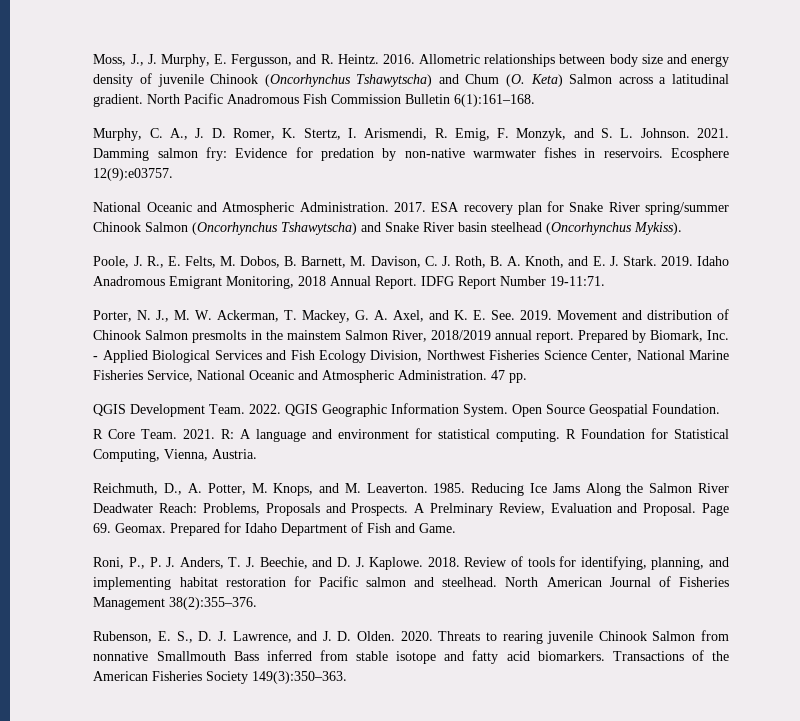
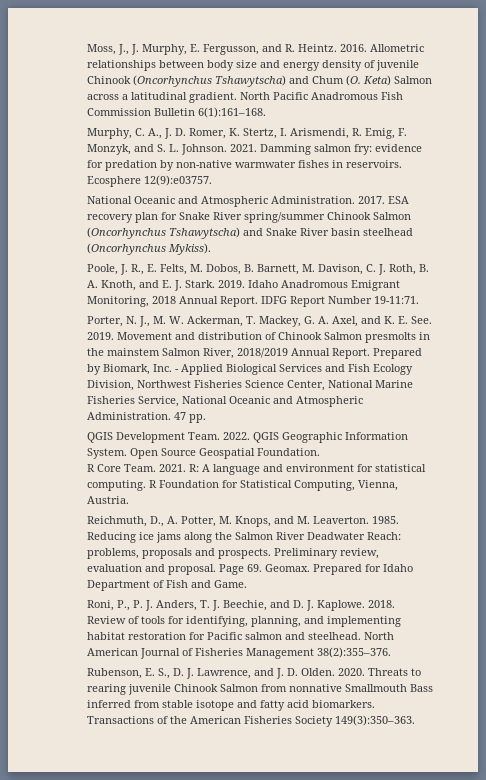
[235,148,288,158] Evidence -> [375,144,423,152] evidence
[494,330,574,343] annual report. -> [291,348,371,359] Annual Report.
[530,483,621,496] Ice Jams Along -> [139,532,213,543] ice jams along
[202,503,697,516] Problems, Proposals and Prospects. A Prelminary Review, Evaluation and Proposal. -> [87,548,380,559] [87,564,217,575] problems, proposals and prospects. Preliminary review, evaluation and proposal.

